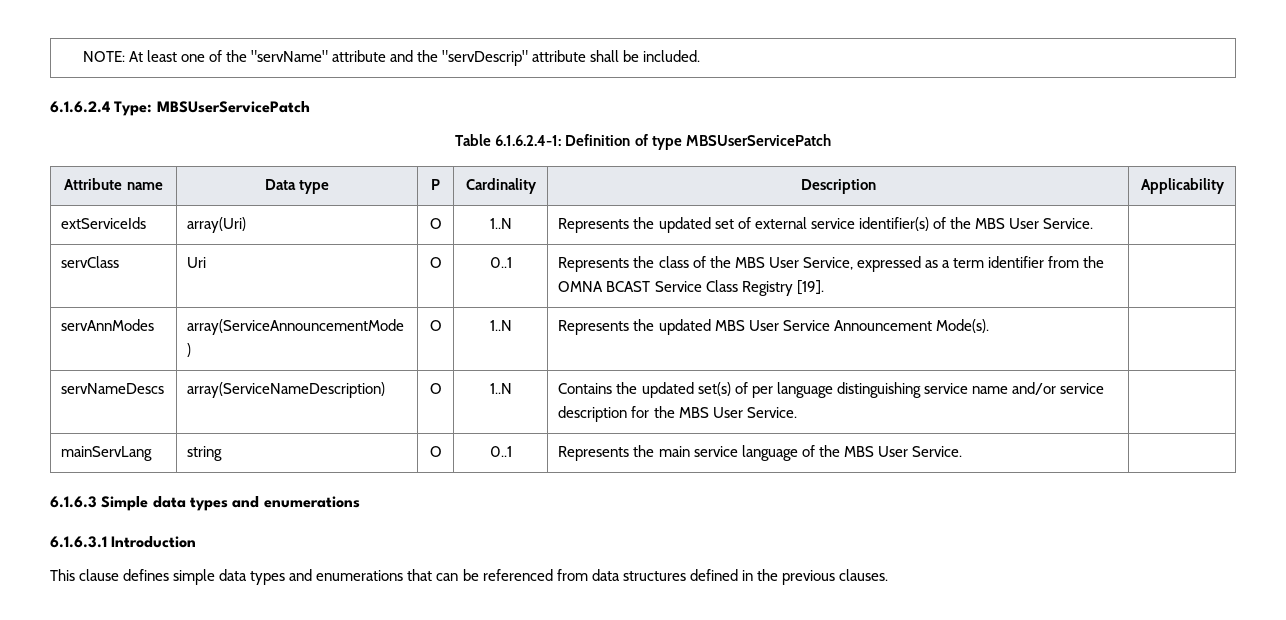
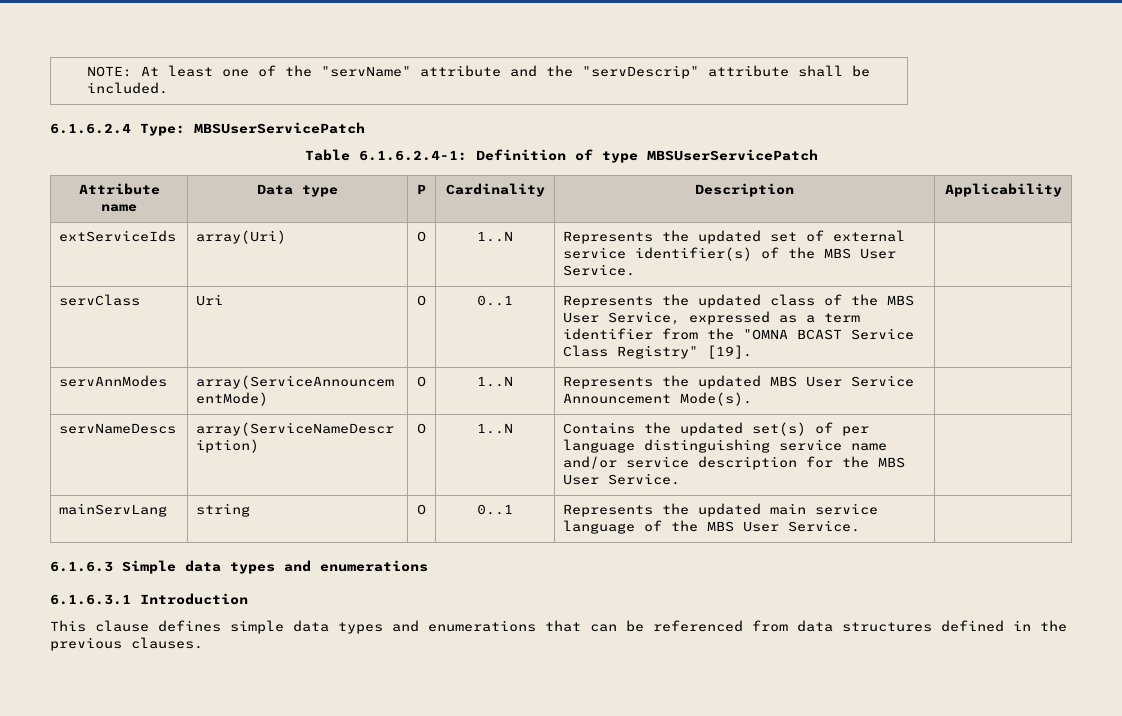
(655, 262) none -> [698,294,762,308] updated
[558,281,604,292] OMNA -> [743,329,789,340] "OMNA
[741,281,793,296] Registry -> [617,345,699,359] Registry"
(655, 451) none -> [698,503,762,517] updated

